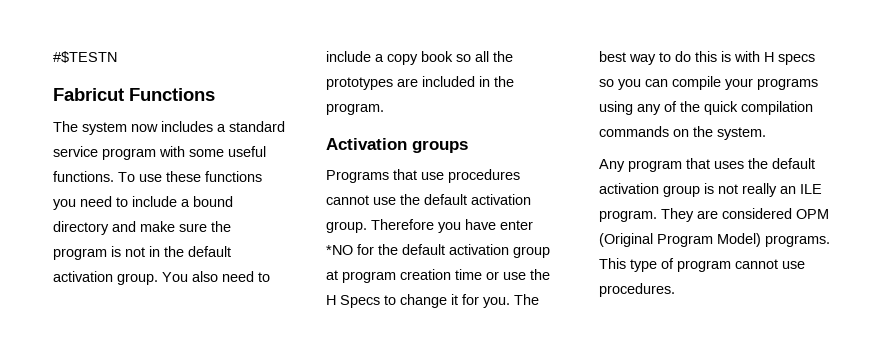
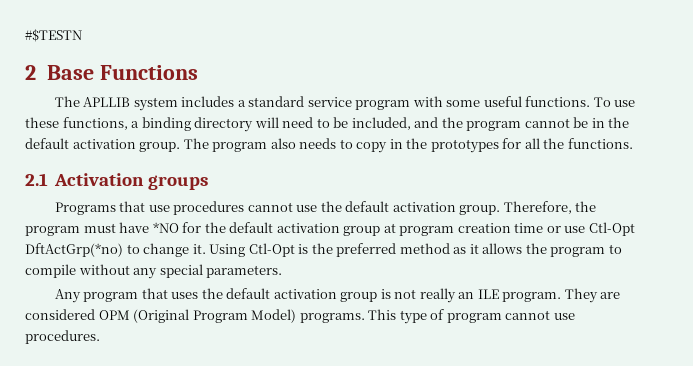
[53,88,124,101] Fabricut -> [25,65,95,80] 2 Base
[82,122,158,135] system now -> [83,97,178,111] APLLIB system
[205,171,262,182] [53,196,233,210] [53,221,231,235] [53,246,145,260] functions you need to include a bound directory and make sure the program is not -> [62,117,589,132] functions, a binding directory will need to be included, and the program cannot be
[162,271,270,282] [326,51,513,65] [326,76,514,90] [326,103,384,115] You also need to include a copy book so all the prototypes are included in the program. // -> [183,138,633,153] [25,173,48,186] The program also needs to copy in the prototypes for all the functions. // 2.1
[371,219,533,233] Therefore you have enter -> [503,201,597,214] [25,222,150,236] Therefore, the program must have
[530,269,550,280] [326,294,539,308] [599,51,815,65] [599,76,818,90] [599,101,813,115] [599,126,766,140] the H Specs to change it for you. The best way to do this is with H specs so you can compile your programs using any of the quick compilation commands on the system. -> [588,222,635,236] [25,243,622,257] [25,264,283,279] Ctl-Opt DftActGrp(*no) to change it. Using Ctl-Opt is the preferred method as it allows the program to compile without any special parameters.

